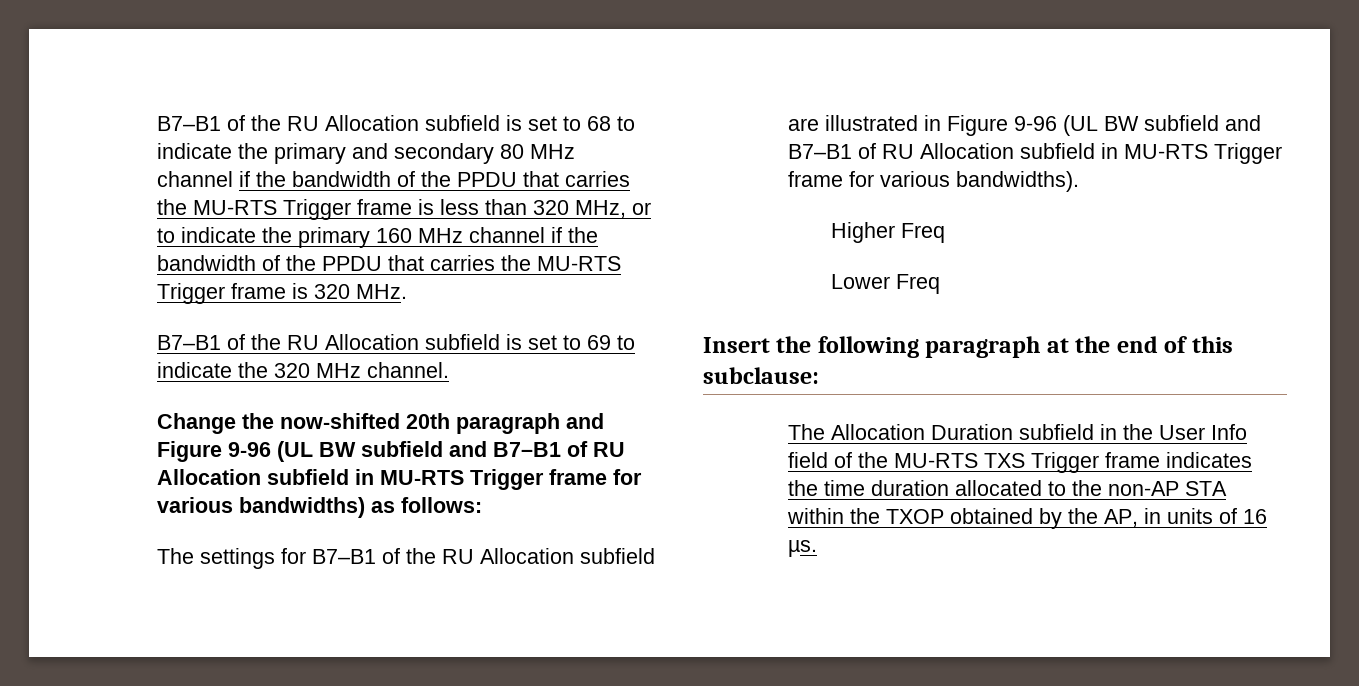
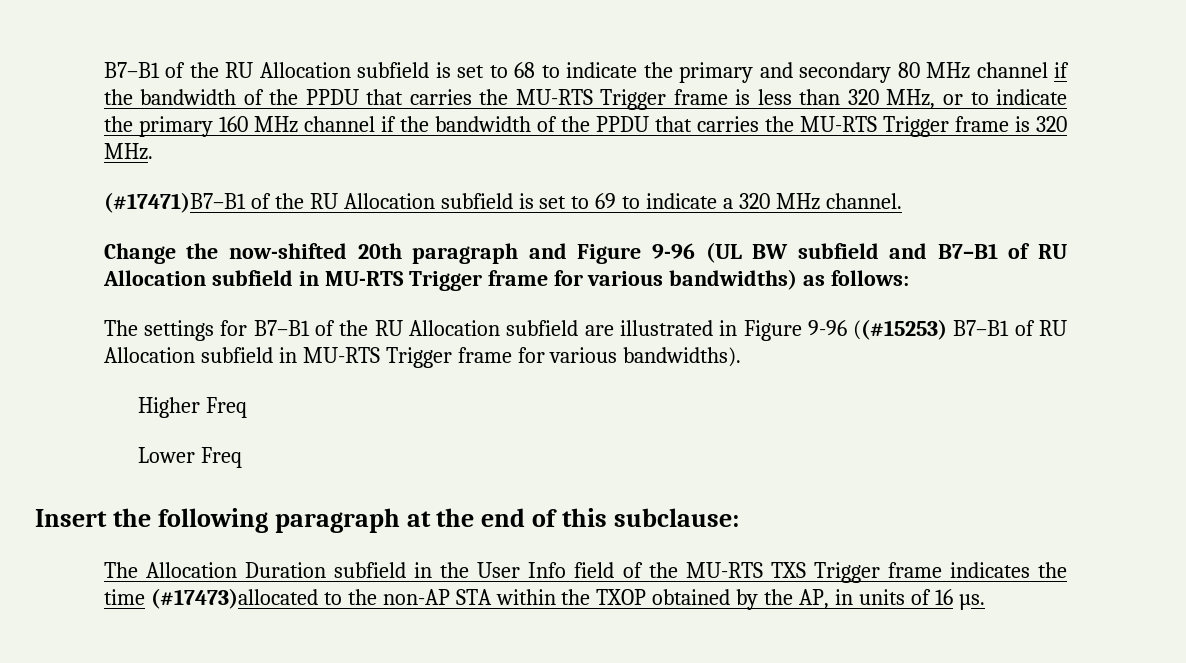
[157,335,222,350] B7–B1 -> [103,192,246,213] (#17471)B7–B1
[238,362,269,378] the -> [723,198,734,209] a
[1063,115,1262,136] (UL BW subfield and -> [853,319,948,340] ((#15253)
[871,480,1043,496] duration allocated -> [150,588,318,609] (#17473)allocated

